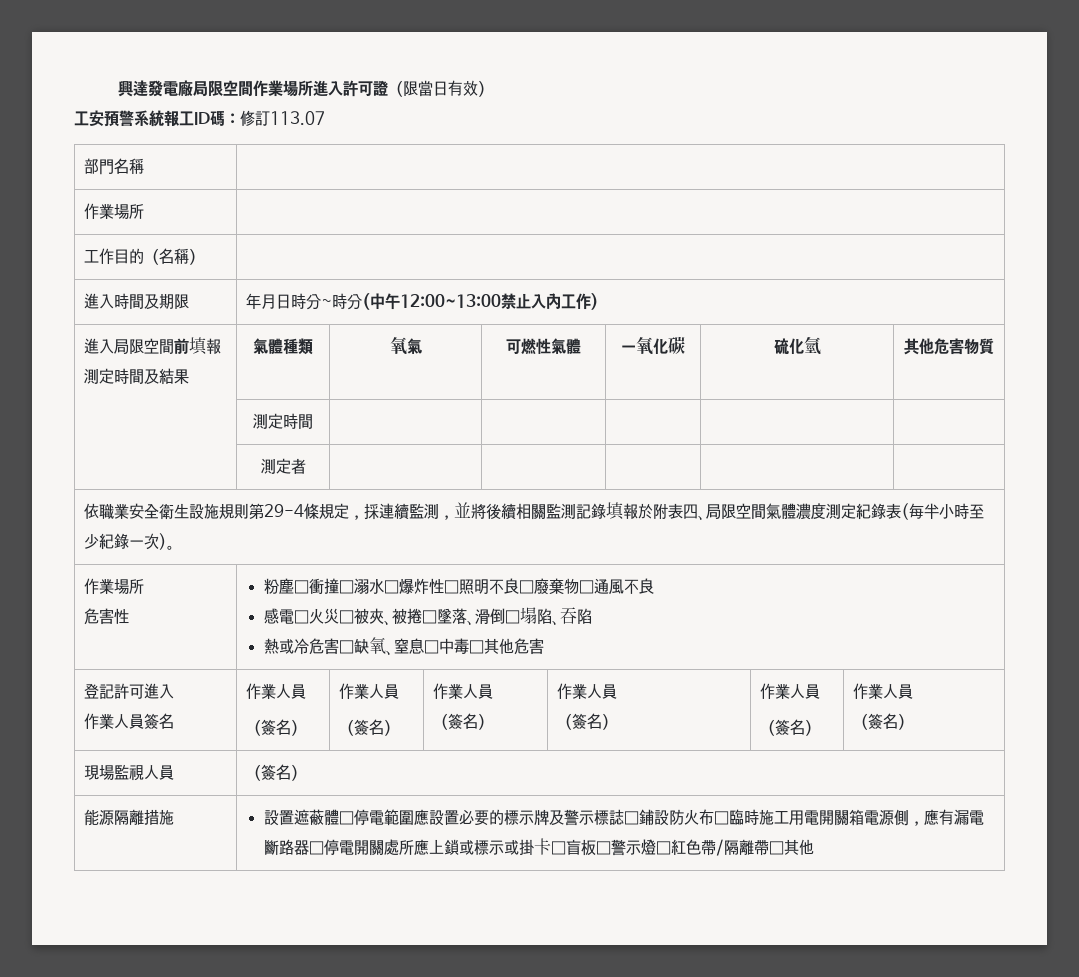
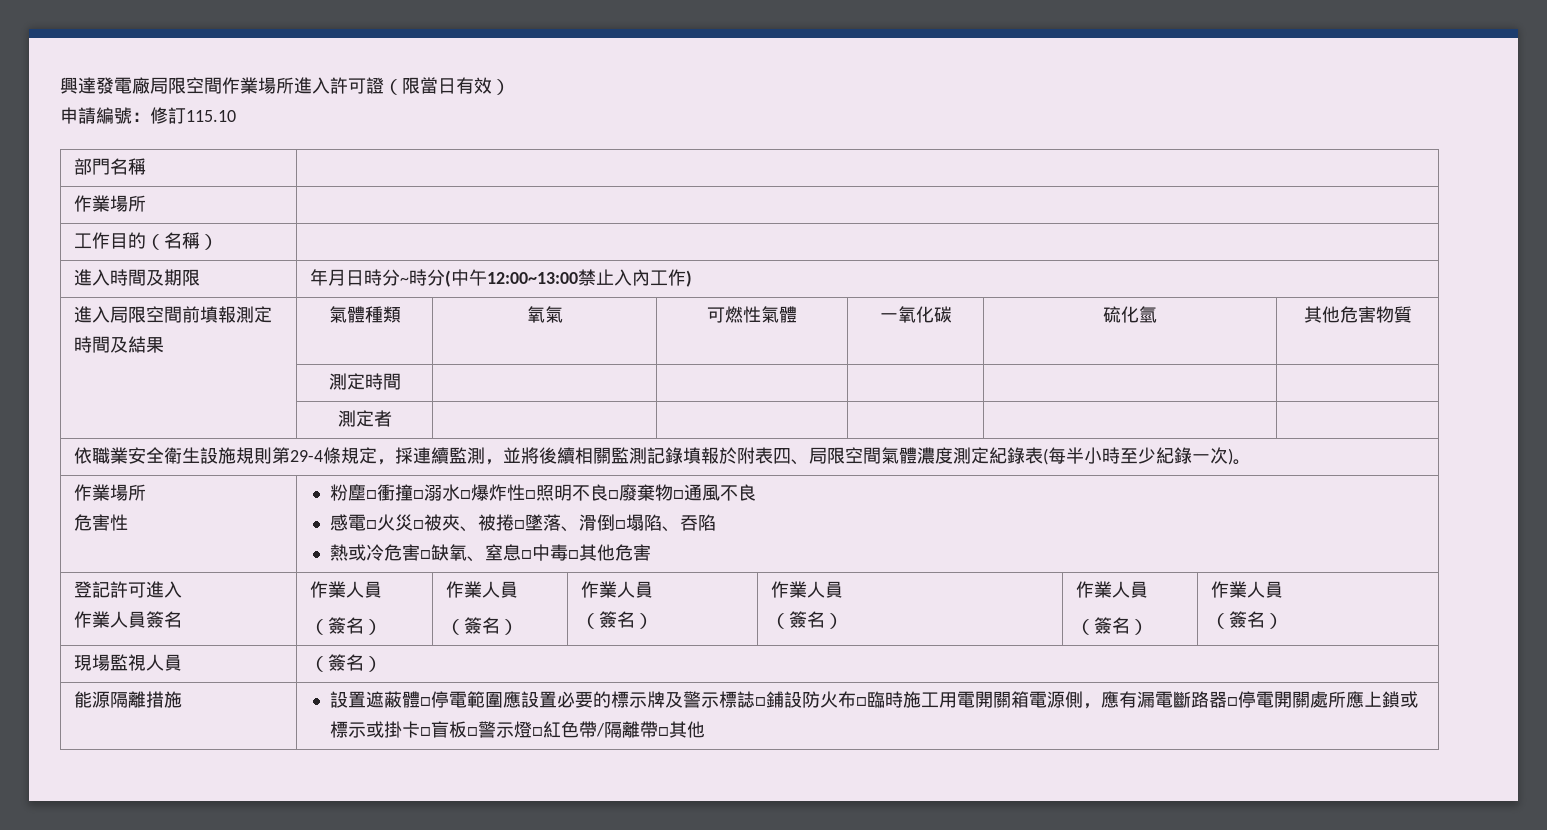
[74,110,225,127] 工安預警系統報工ID碼 -> [60,107,132,124] 申請編號
[270,111,325,125] 113.07 -> [186,110,236,122] 115.10

